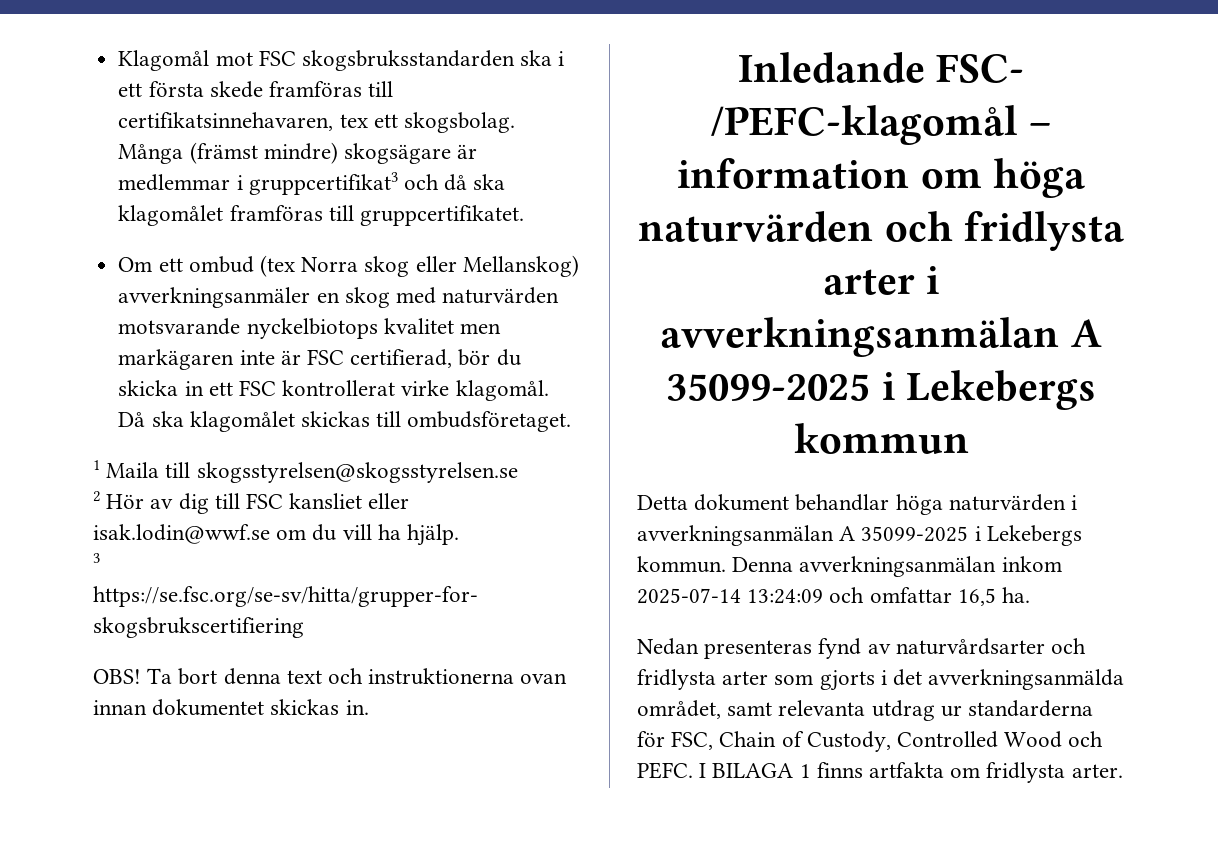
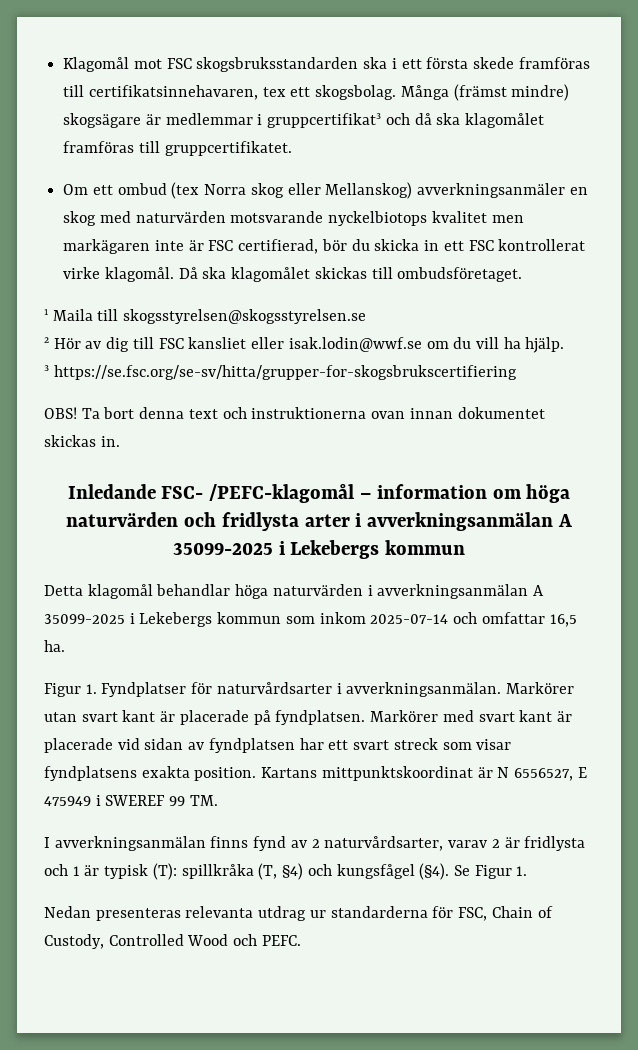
[694,494,790,511] dokument -> [87,584,153,599] klagomål
[637,556,997,577] kommun. Denna avverkningsanmälan -> [217,612,315,624] kommun som
[747,589,824,604] 13:24:09 -> (449, 619) none
[637,638,1087,659] [637,669,1125,691] [637,700,773,719] Nedan presenteras fynd av naturvårdsarter och fridlysta arter som gjorts i det avverkningsanmälda området, samt -> [44,682,575,697] [44,710,572,725] [44,738,512,753] [44,766,587,781] [44,795,218,806] [44,836,586,851] [44,863,528,880] [44,906,181,921] Figur 1. Fyndplatser för naturvårdsarter i avverkningsanmälan. Markörer utan svart kant är placerade på fyndplatsen. Markörer med svart kant är placerade vid sidan av fyndplatsen har ett svart streck som visar fyndplatsens exakta position. Kartans mittpunktskoordinat är N 6556527, E 475949 i SWEREF 99 TM. // I avverkningsanmälan finns fynd av 2 naturvårdsarter, varav 2 är fridlysta och 1 är typisk (T): spillkråka (T, §4) och kungsfågel (§4). Se Figur 1. // Nedan presenteras
[699,762,1123,783] I BILAGA 1 finns artfakta om fridlysta arter. -> (301, 940) none

